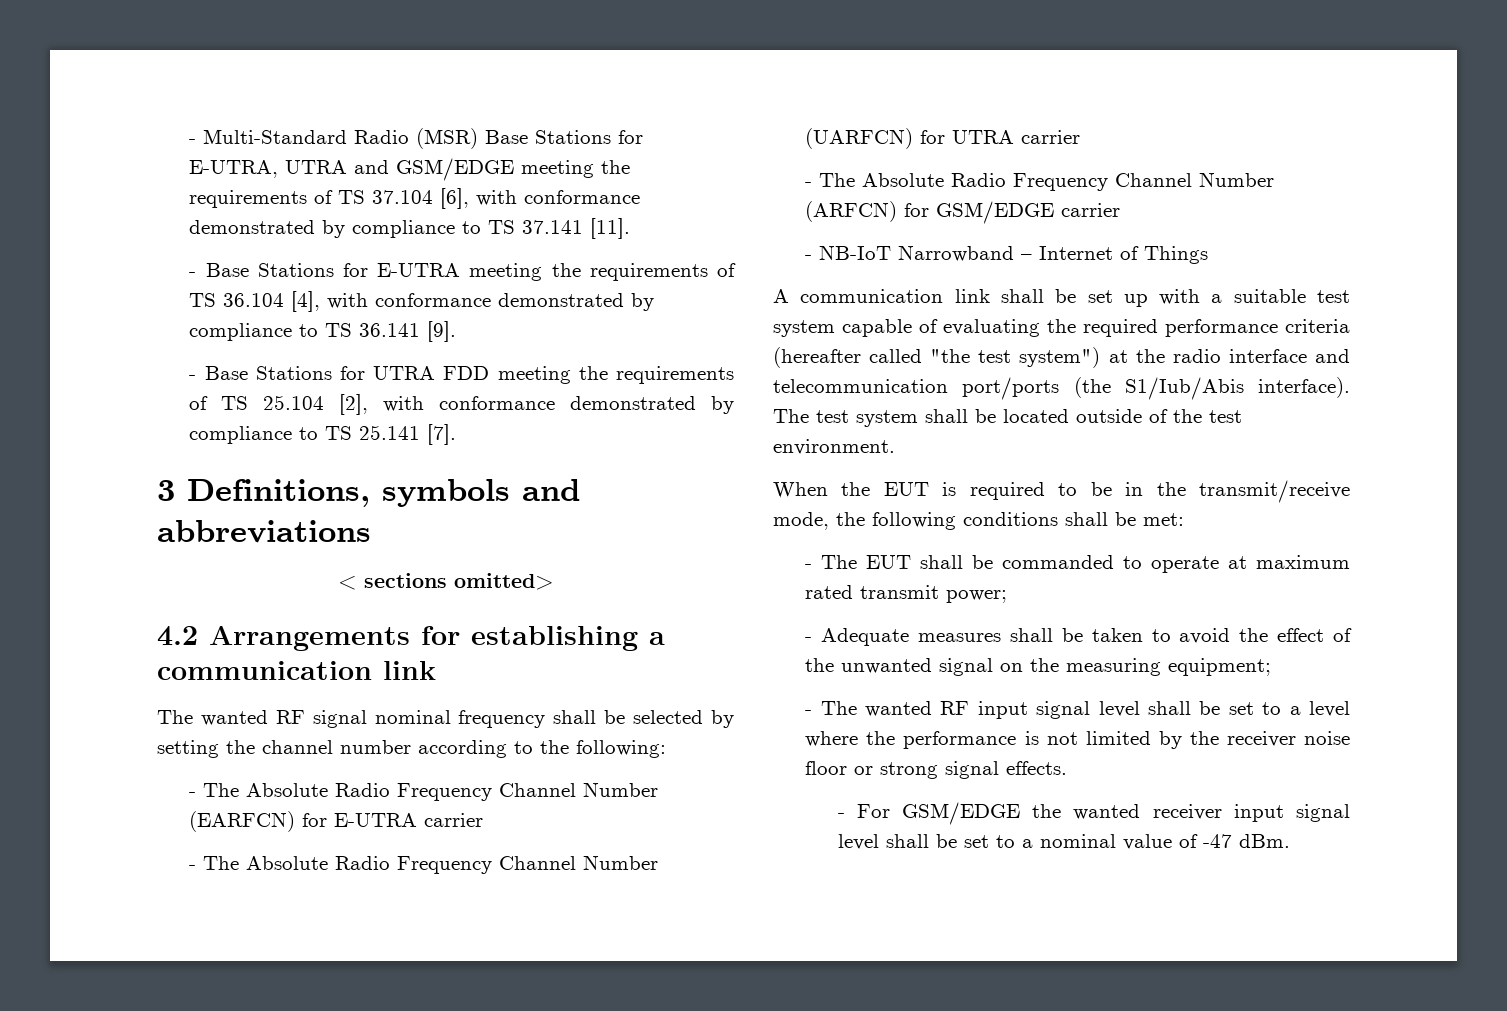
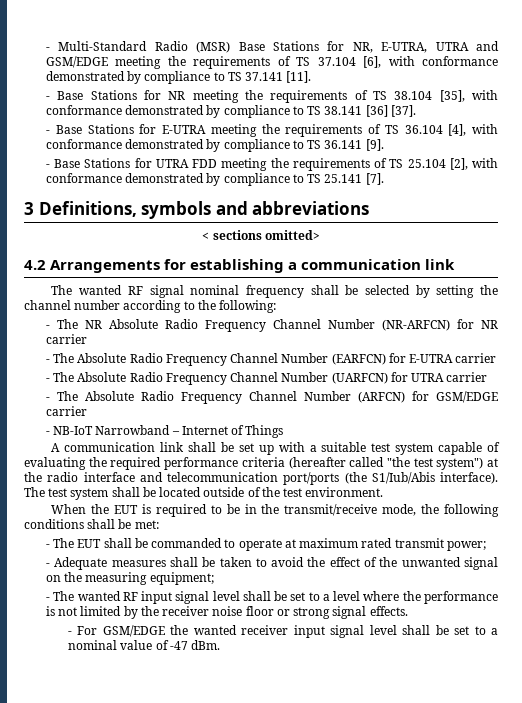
(644, 137) none -> [352,42,373,53] NR,
(631, 228) none -> [46,90,499,103] [46,105,416,118] // - Base Stations for NR meeting the requirements of TS 38.104 [35], with conformance demonstrated by compliance to TS 38.141 [36] [37].
(666, 749) none -> [46,319,498,332] [46,334,88,344] // - The NR Absolute Radio Frequency Channel Number (NR-ARFCN) for NR carrier

